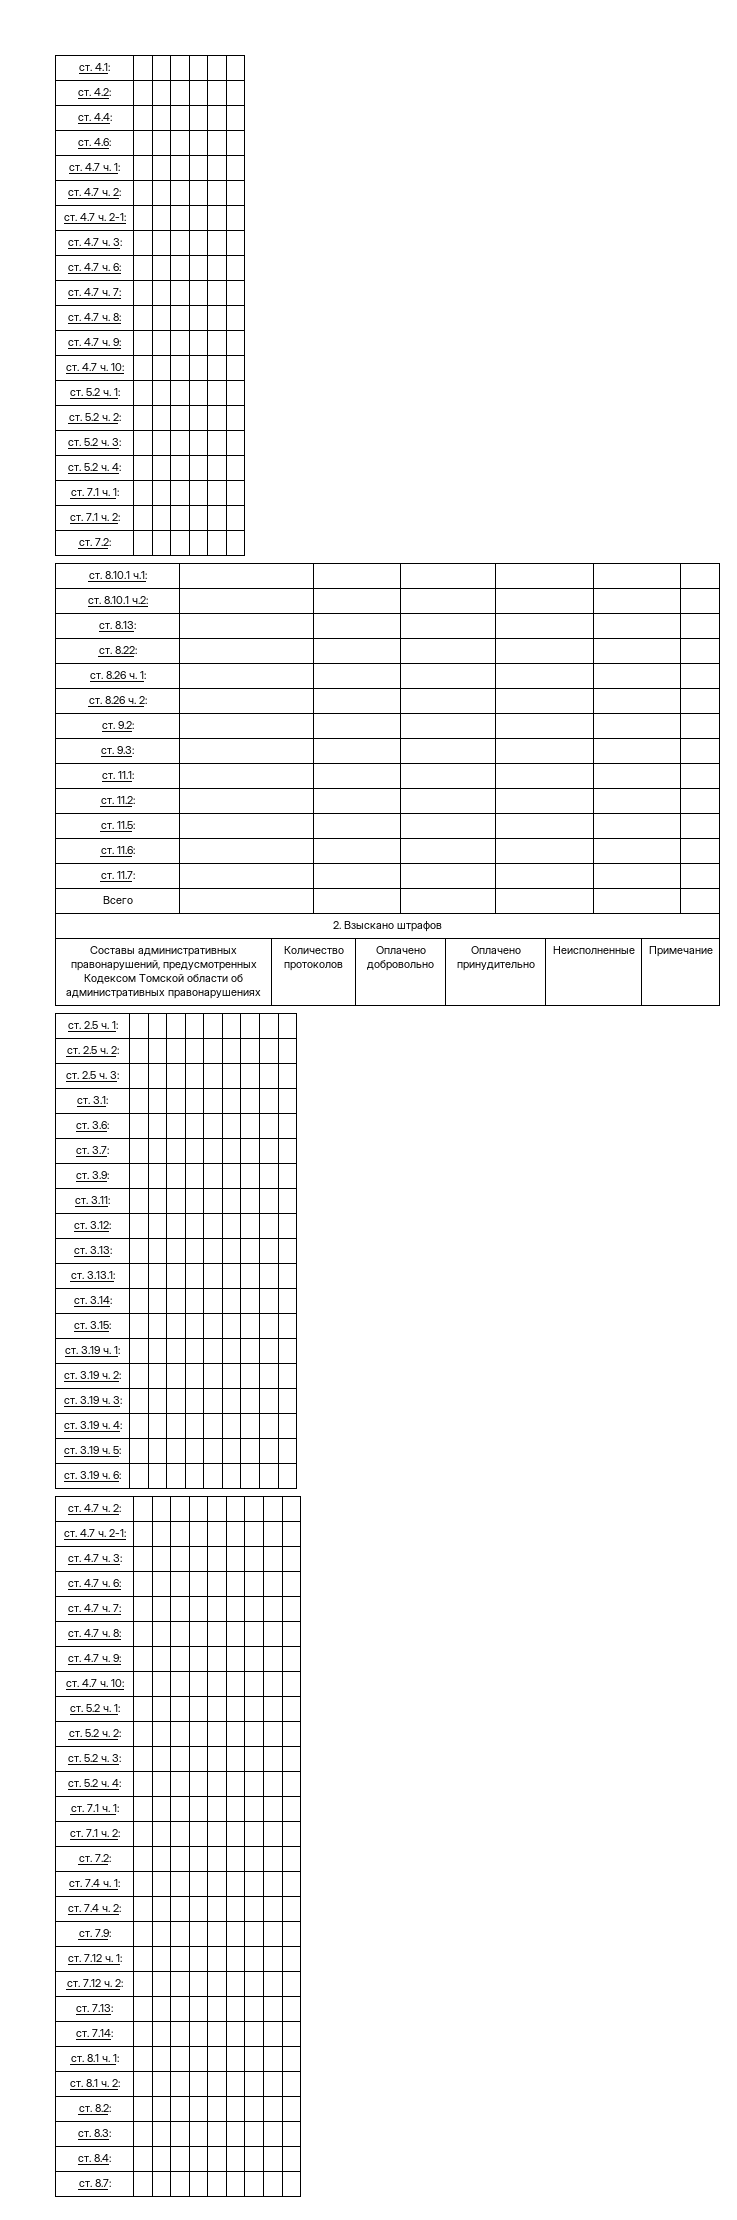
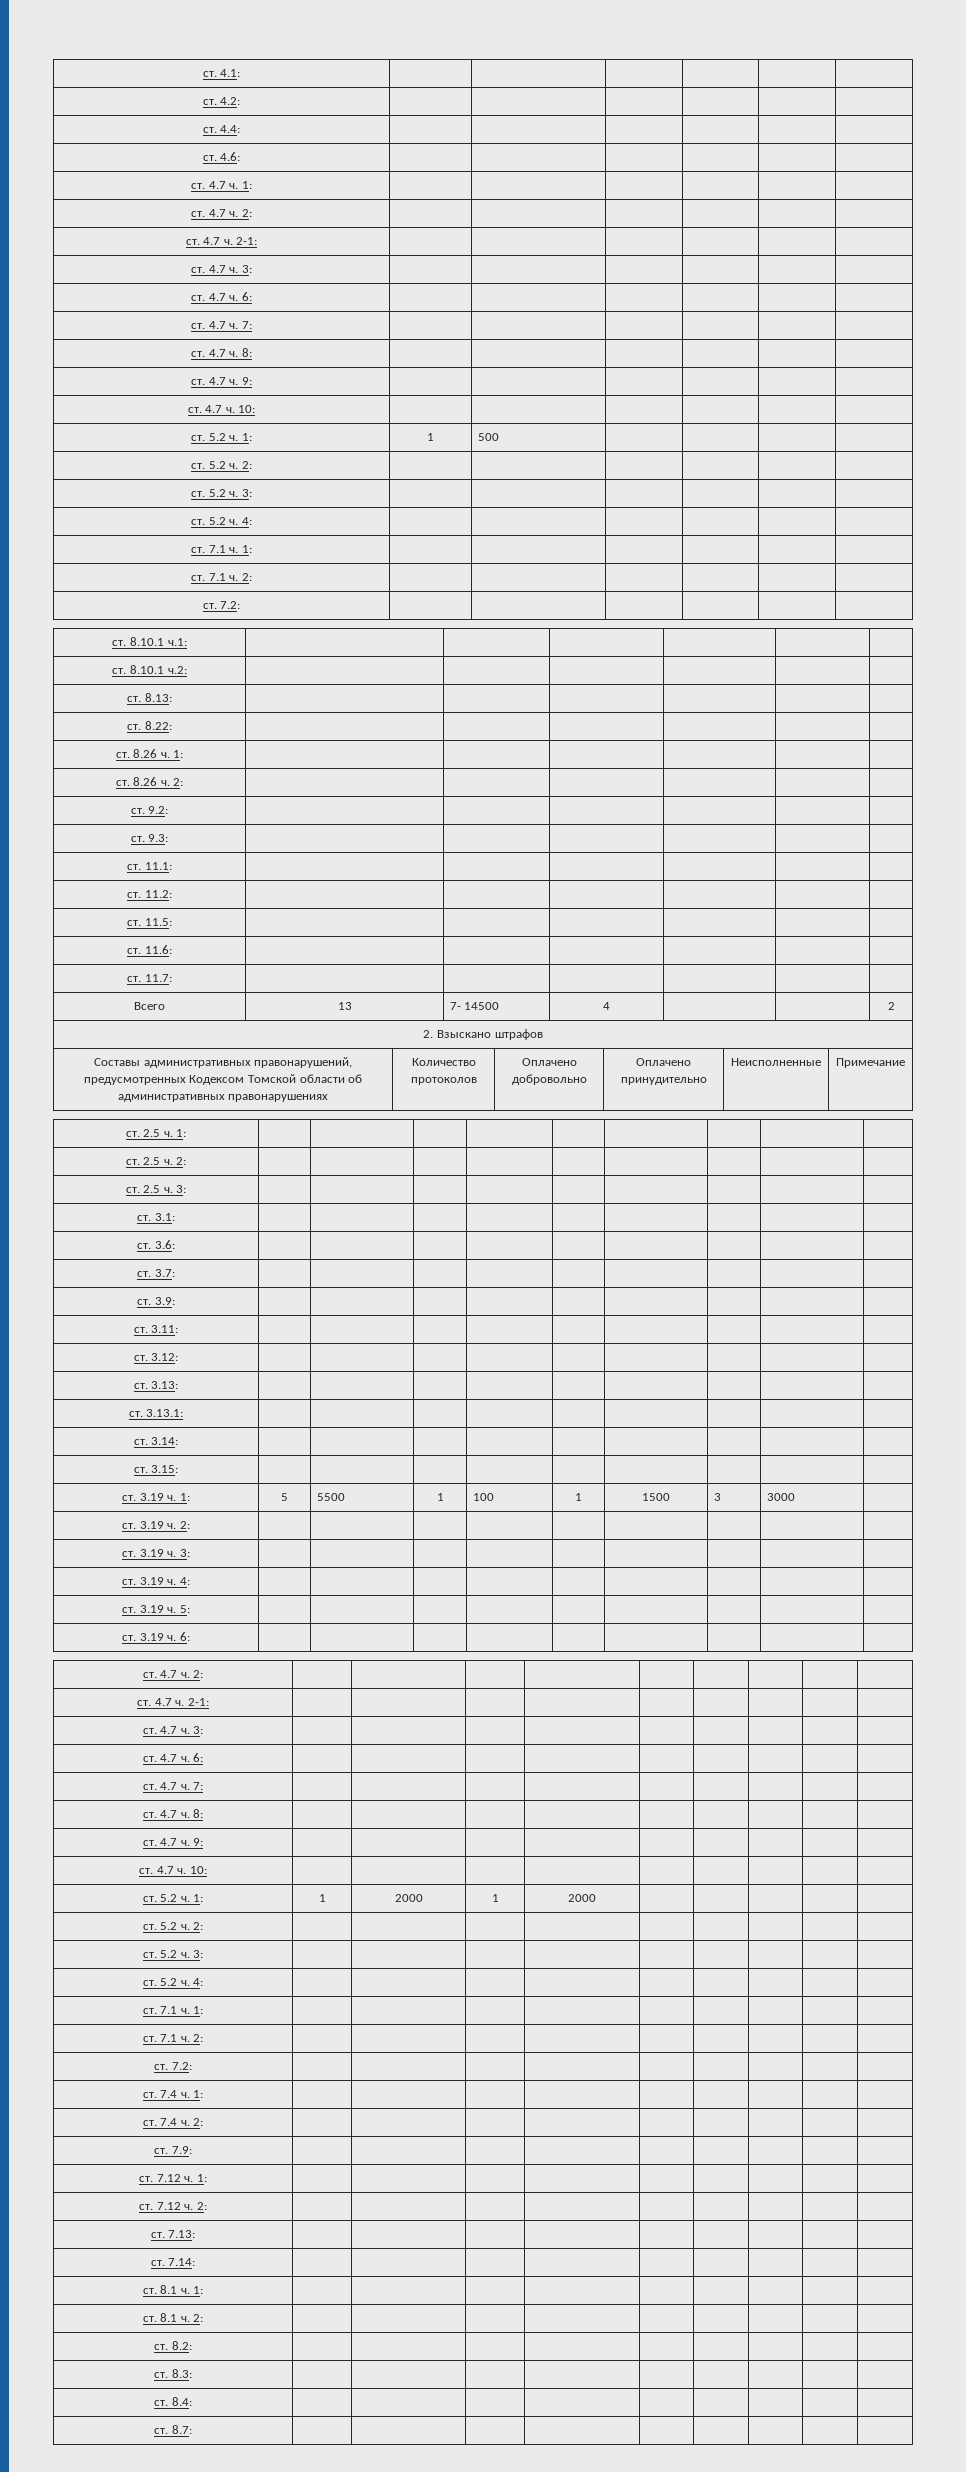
(120, 392) | -> [427,433,434,441] [477,433,499,441] 1 | 500
(133, 900) | | | | | -> [337,1002,352,1010] [449,1002,500,1010] [603,1002,610,1010] [887,1002,895,1010] 13 | 7- 14500 | 4 | | | 2
(120, 1350) | | | | | | | -> [281,1493,288,1501] [316,1493,345,1501] [436,1493,444,1501] [472,1493,494,1501] [575,1493,582,1501] [642,1493,670,1501] [713,1493,721,1501] [766,1493,795,1501] 5 | 5500 | 1 | 100 | 1 | 1500 | 3 | 3000
(120, 1708) | | | -> [318,1894,326,1902] [394,1894,423,1902] [491,1894,499,1902] [568,1894,596,1902] 1 | 2000 | 1 | 2000

